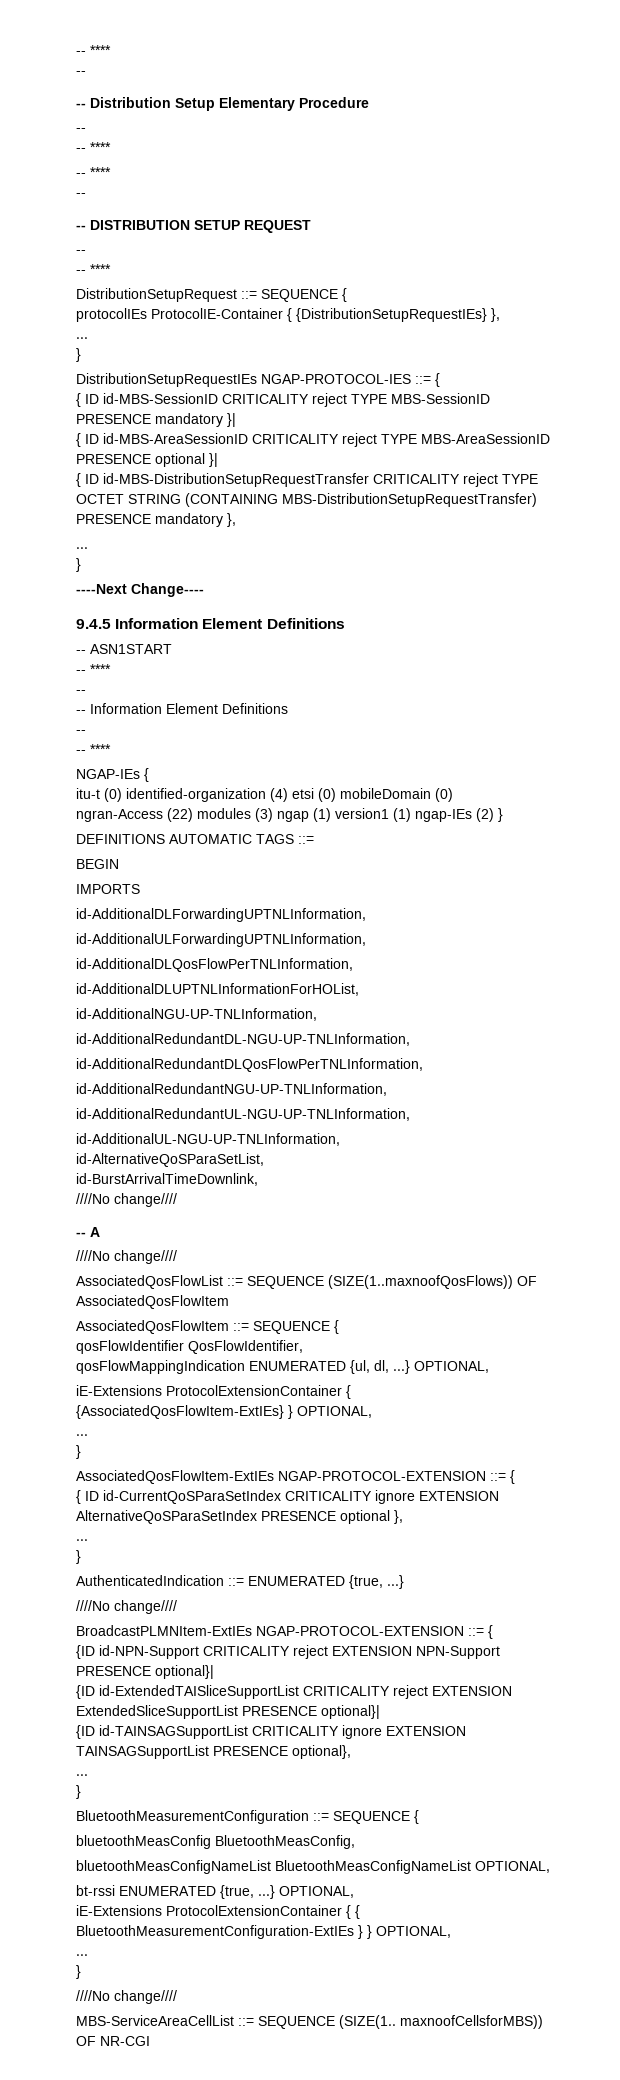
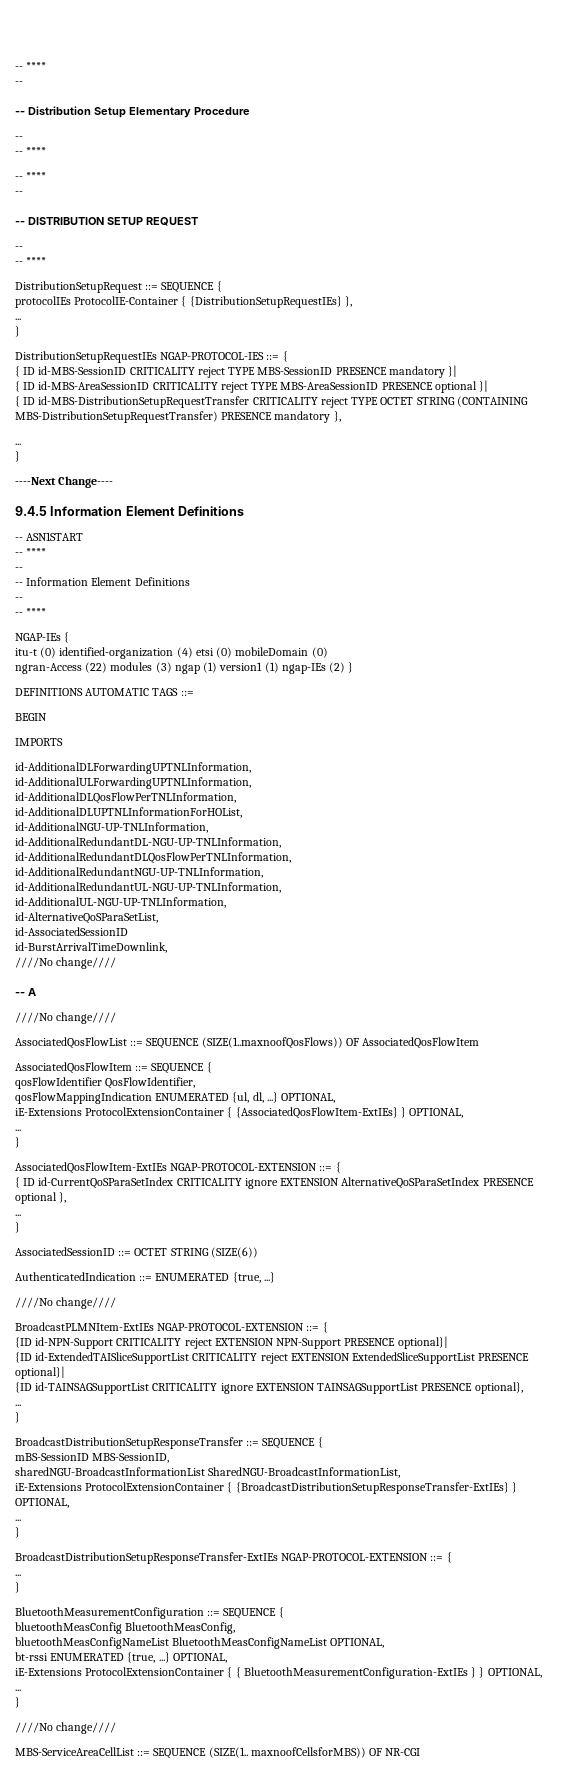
(264, 1160) none -> [15,927,128,936] // id-AssociatedSessionID
(81, 1557) none -> [15,1247,258,1258] // AssociatedSessionID ::= OCTET STRING (SIZE(6))
(81, 1792) none -> [15,1437,323,1449] [15,1453,170,1463] [15,1467,401,1478] [15,1482,517,1494] [15,1498,69,1508] [15,1519,21,1521] [15,1527,20,1538] [15,1552,452,1564] [15,1574,21,1576] [15,1582,20,1593] // BroadcastDistributionSetupResponseTransfer ::= SEQUENCE { // mBS-SessionID MBS-SessionID, // sharedNGU-BroadcastInformationList SharedNGU-BroadcastInformationList, // iE-Extensions ProtocolExtensionContainer { {BroadcastDistributionSetupResponseTransfer-ExtIEs} } OPTIONAL, // ... // } // BroadcastDistributionSetupResponseTransfer-ExtIEs NGAP-PROTOCOL-EXTENSION ::= { // ... // }

